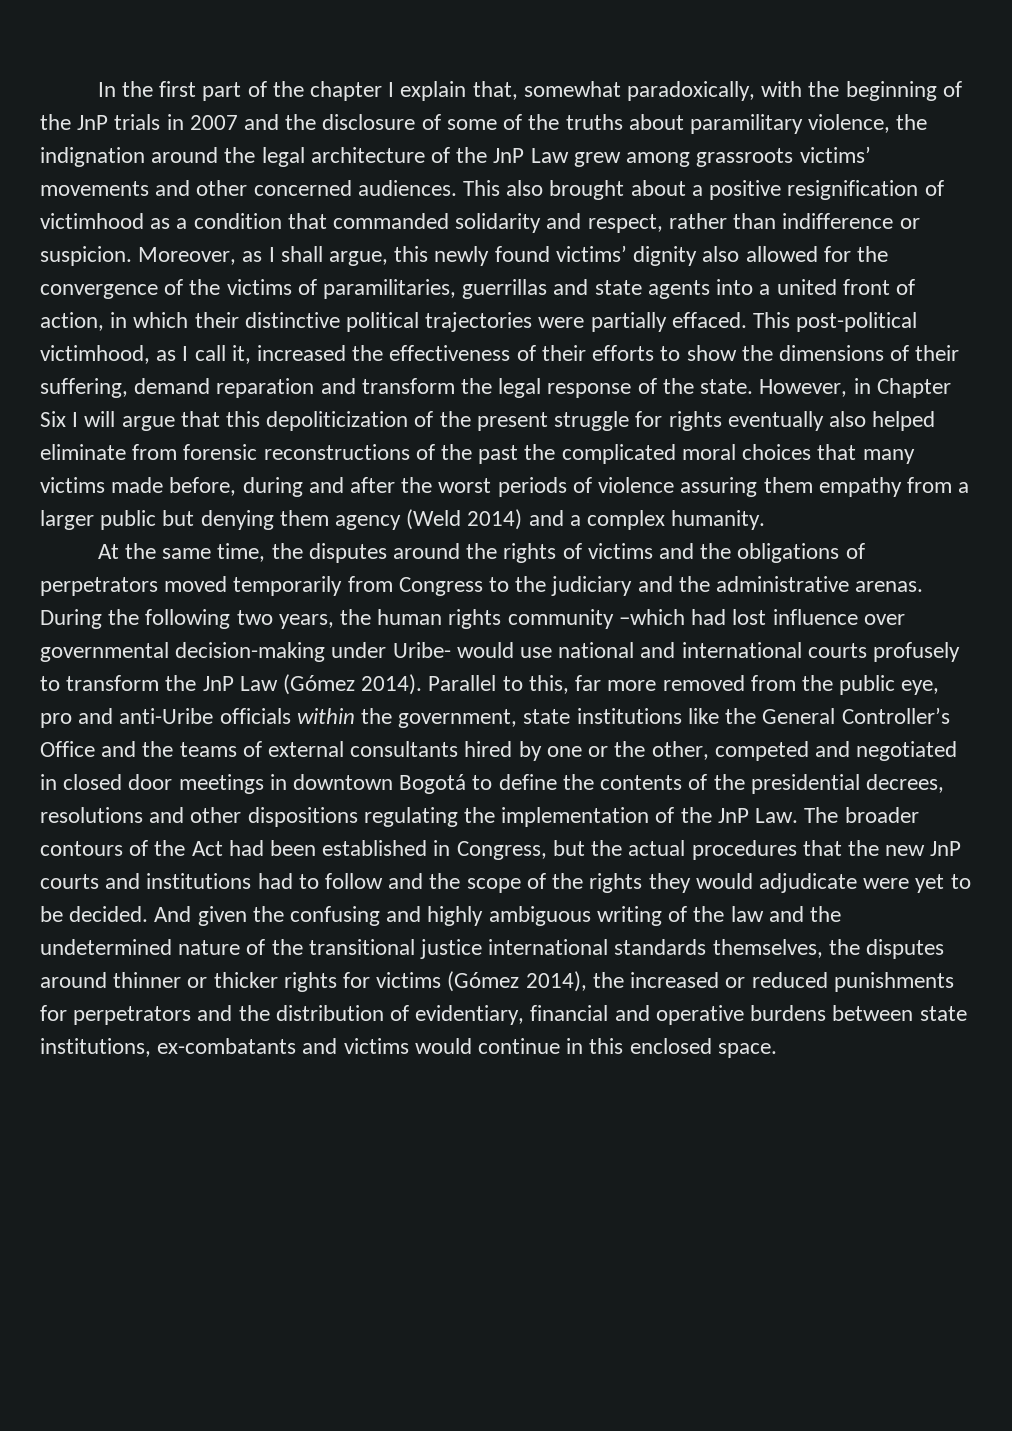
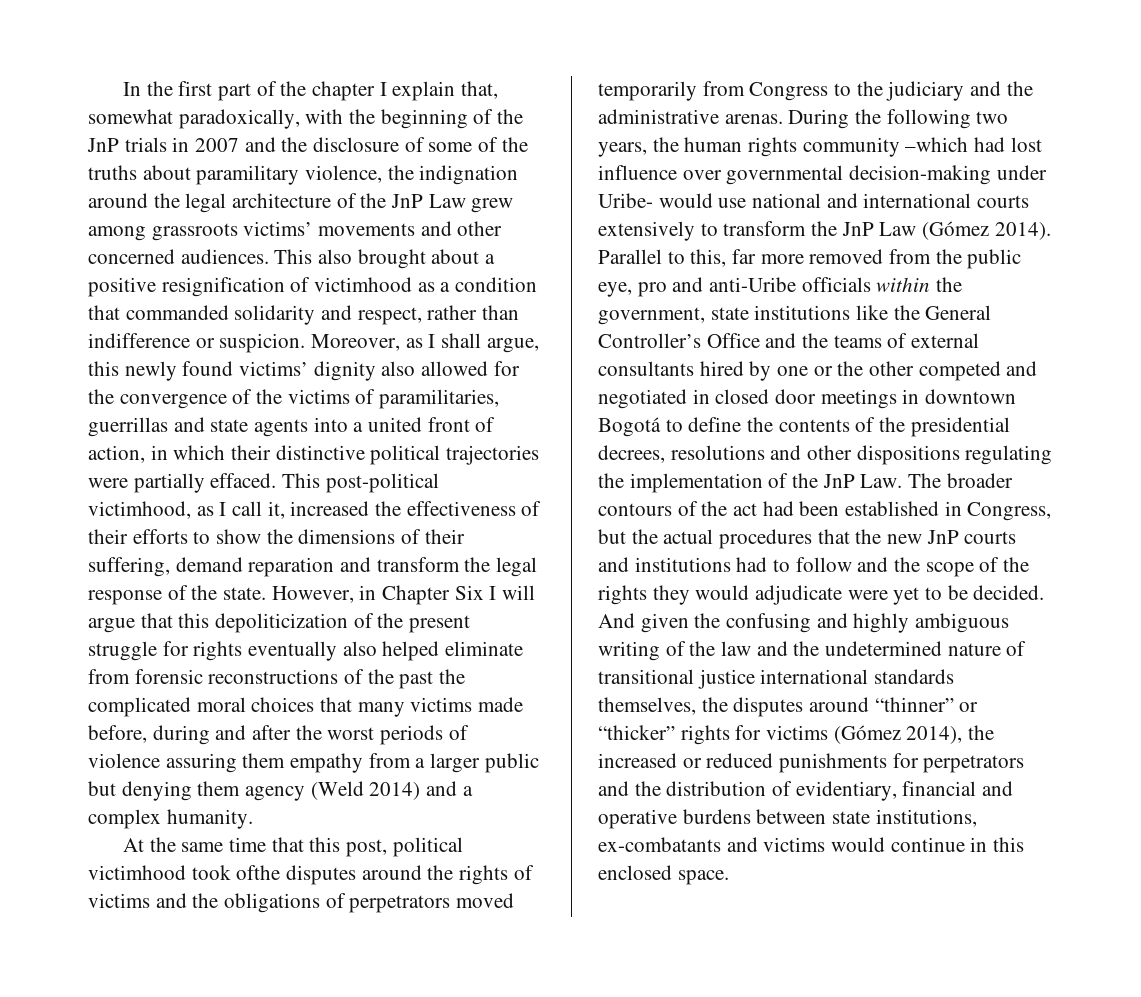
[217,543,303,562] time, the -> [229,837,463,857] [88,865,281,880] time that this post, political victimhood took ofthe
[873,642,961,662] profusely -> [598,221,695,241] extensively
[651,741,709,760] other, -> [869,361,915,376] other
[191,841,223,856] Act -> [733,503,758,516] act
[271,939,303,955] the -> (1027, 648) none
[113,972,278,988] thinner or thicker -> [874,697,979,712] [598,725,675,740] “thinner” or “thicker”

